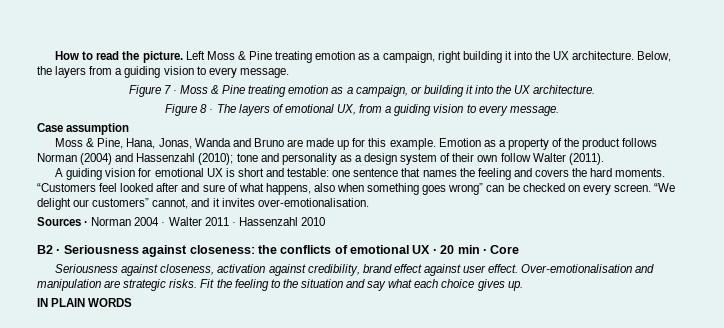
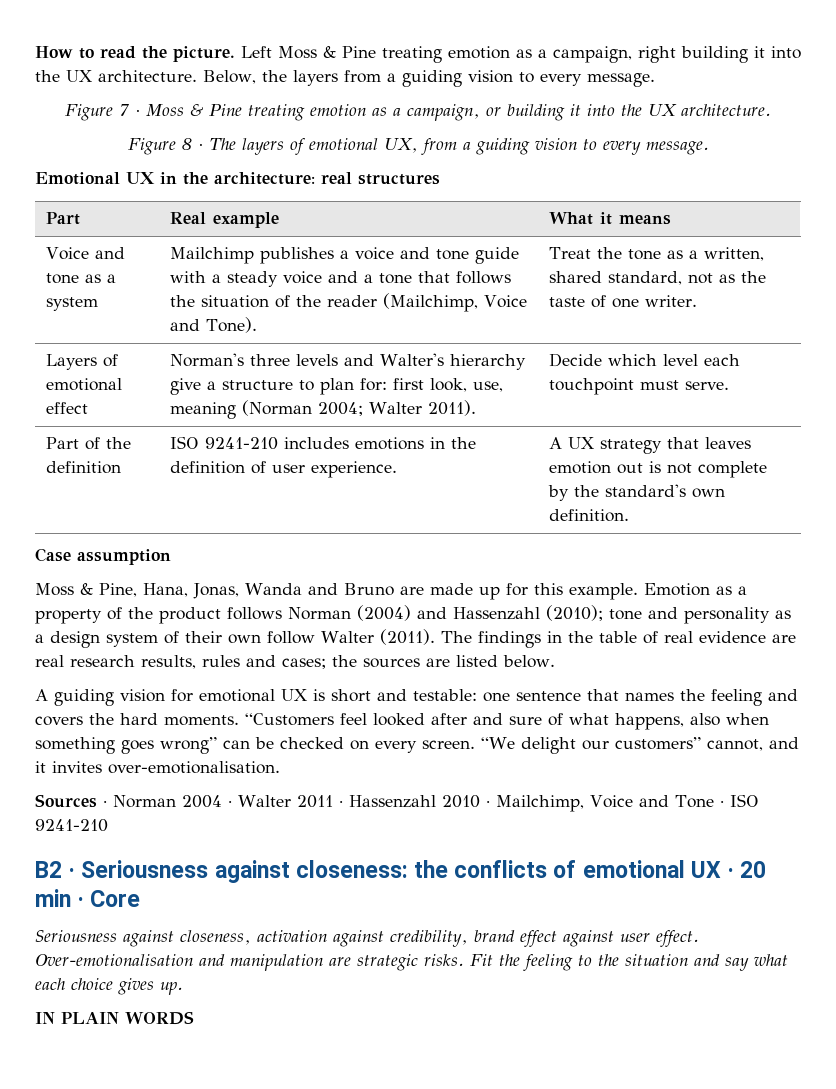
(559, 111) none -> [35,172,440,185] [45,212,80,225] [169,212,279,228] [548,212,671,225] [45,247,125,260] [45,273,116,284] [45,297,98,311] [169,247,519,264] [169,271,511,287] [169,293,527,312] [169,317,257,333] [548,247,764,261] [548,271,766,285] [548,295,697,308] [45,354,118,370] [45,378,122,391] [45,402,88,414] [169,353,526,370] [169,378,503,395] [169,400,476,419] [548,353,740,367] [548,378,729,395] [45,437,131,450] [45,461,121,474] [169,436,476,450] [169,461,397,478] [548,437,751,454] [548,461,767,478] [547,484,725,501] [548,509,629,522] // Emotional UX in the architecture: real structures // Part | Real example | What it means // Voice and tone as a system | Mailchimp publishes a voice and tone guide with a steady voice and a tone that follows the situation of the reader (Mailchimp, Voice and Tone). | Treat the tone as a written, shared standard, not as the taste of one writer. // Layers of emotional effect | Norman's three levels and Walter's hierarchy give a structure to plan for: first look, use, meaning (Norman 2004; Walter 2011). | Decide which level each touchpoint must serve. // Part of the definition | ISO 9241-210 includes emotions in the definition of user experience. | A UX strategy that leaves emotion out is not complete by the standard's own definition.
(604, 159) none -> [440,631,796,648] [35,655,555,669] The findings in the table of real evidence are real research results, rules and cases; the sources are listed below.
(325, 221) none -> [485,794,759,812] [35,819,108,832] · Mailchimp, Voice and Tone · ISO 9241-210

